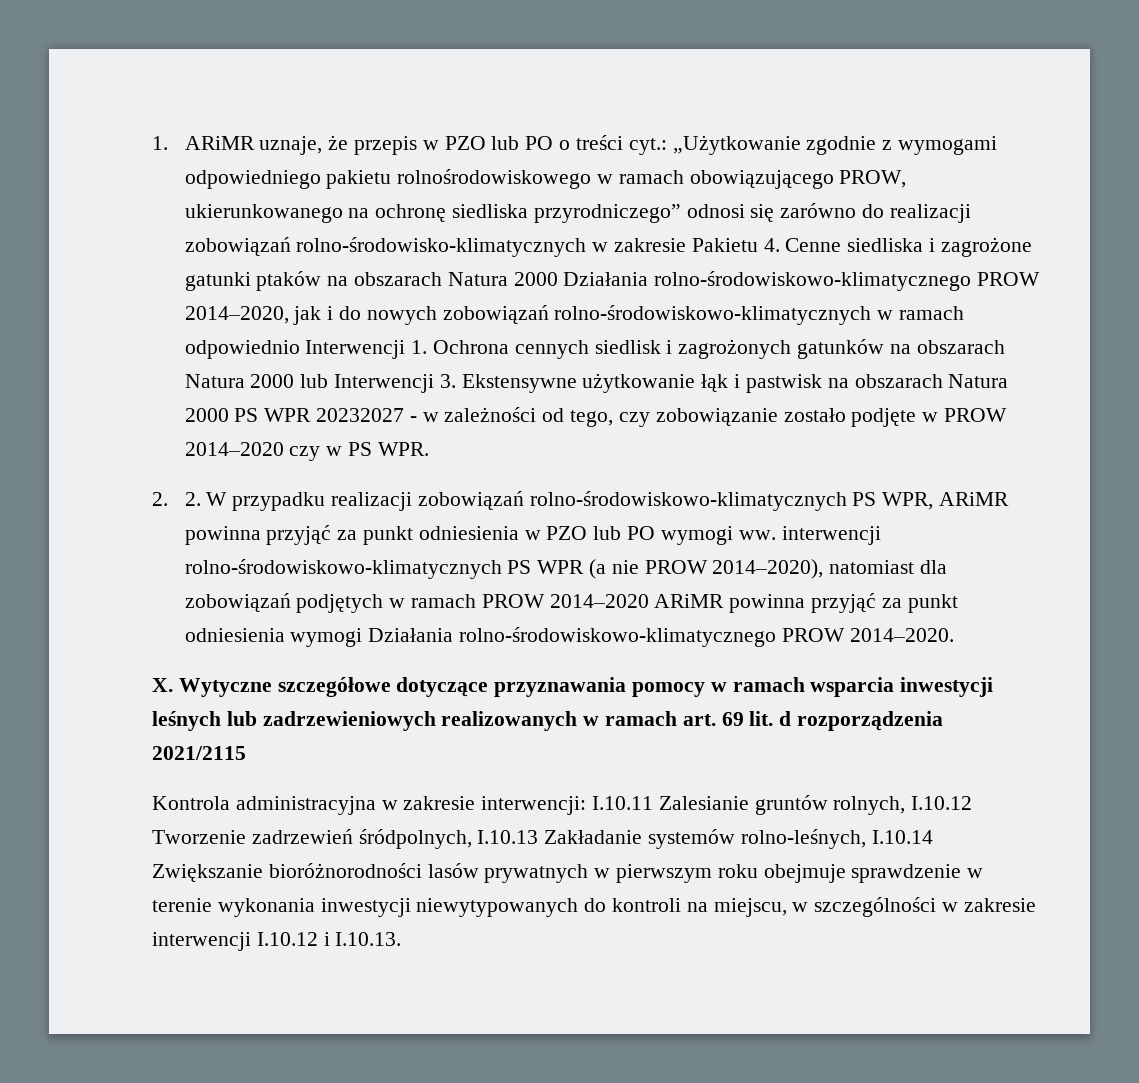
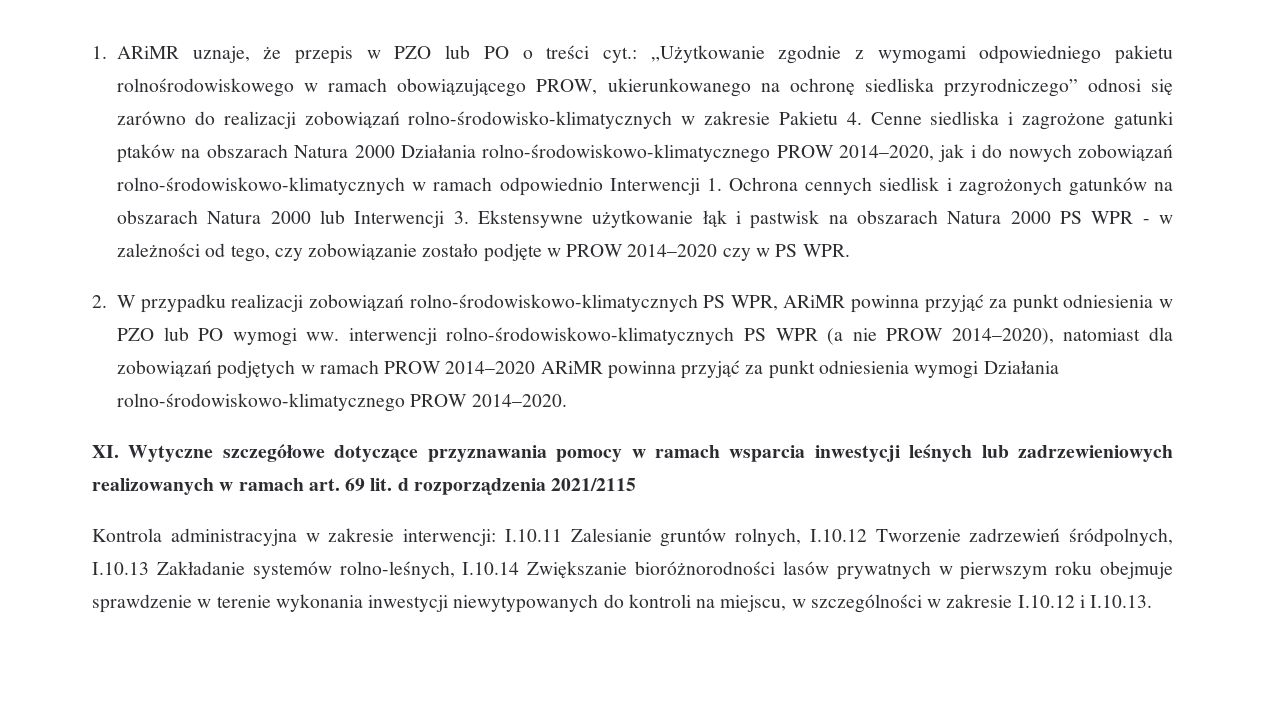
[316,408,405,422] 20232027 -> (1134, 217) none
[184,492,201,506] 2. -> (107, 301) none
[152,678,173,692] X. -> [92,445,119,458] XI.
[152,932,251,951] interwencji -> (1013, 601) none

